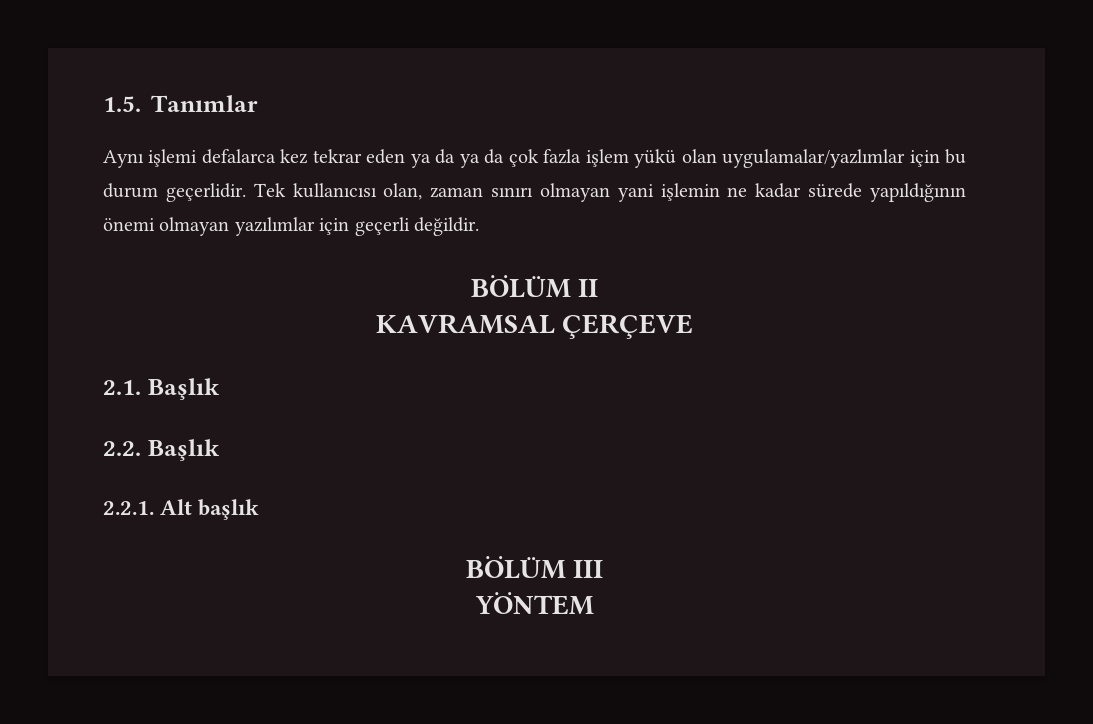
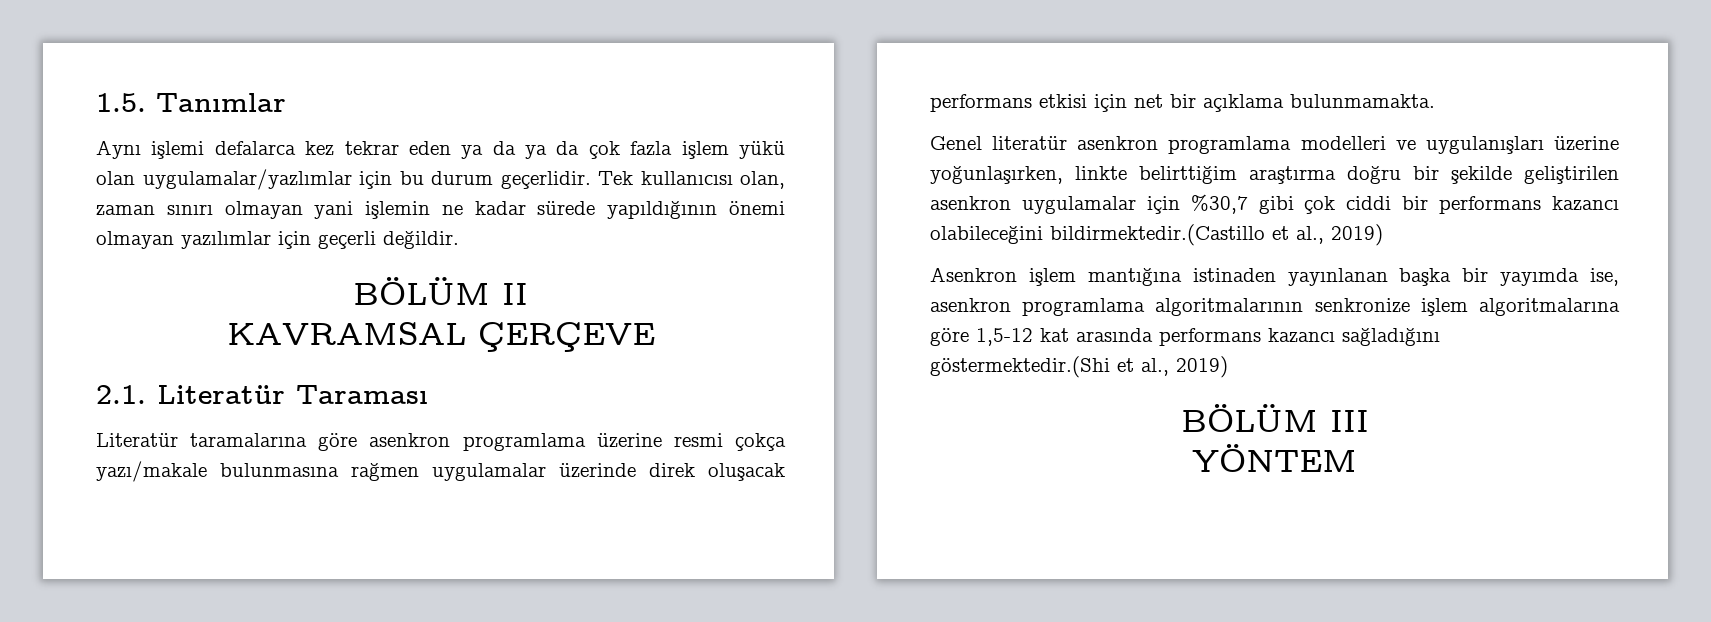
[147,378,220,400] [103,439,220,461] [103,499,260,520] Başlık // 2.2. Başlık // 2.2.1. Alt başlık -> [157,385,428,404] [96,433,786,451] [96,461,785,482] [930,94,1435,112] [930,136,1619,154] [930,166,1619,184] [930,194,1620,214] [930,224,1383,246] [930,267,1619,286] [930,298,1620,316] [930,328,1440,346] [930,356,1228,378] Literatür Taraması // Literatür taramalarına göre asenkron programlama üzerine resmi çokça yazı/makale bulunmasına rağmen uygulamalar üzerinde direk oluşacak performans etkisi için net bir açıklama bulunmamakta. // Genel literatür asenkron programlama modelleri ve uygulanışları üzerine yoğunlaşırken, linkte belirttiğim araştırma doğru bir şekilde geliştirilen asenkron uygulamalar için %30,7 gibi çok ciddi bir performans kazancı olabileceğini bildirmektedir.(Castillo et al., 2019) // Asenkron işlem mantığına istinaden yayınlanan başka bir yayımda ise, asenkron programlama algoritmalarının senkronize işlem algoritmalarına göre 1,5-12 kat arasında performans kazancı sağladığını göstermektedir.(Shi et al., 2019)

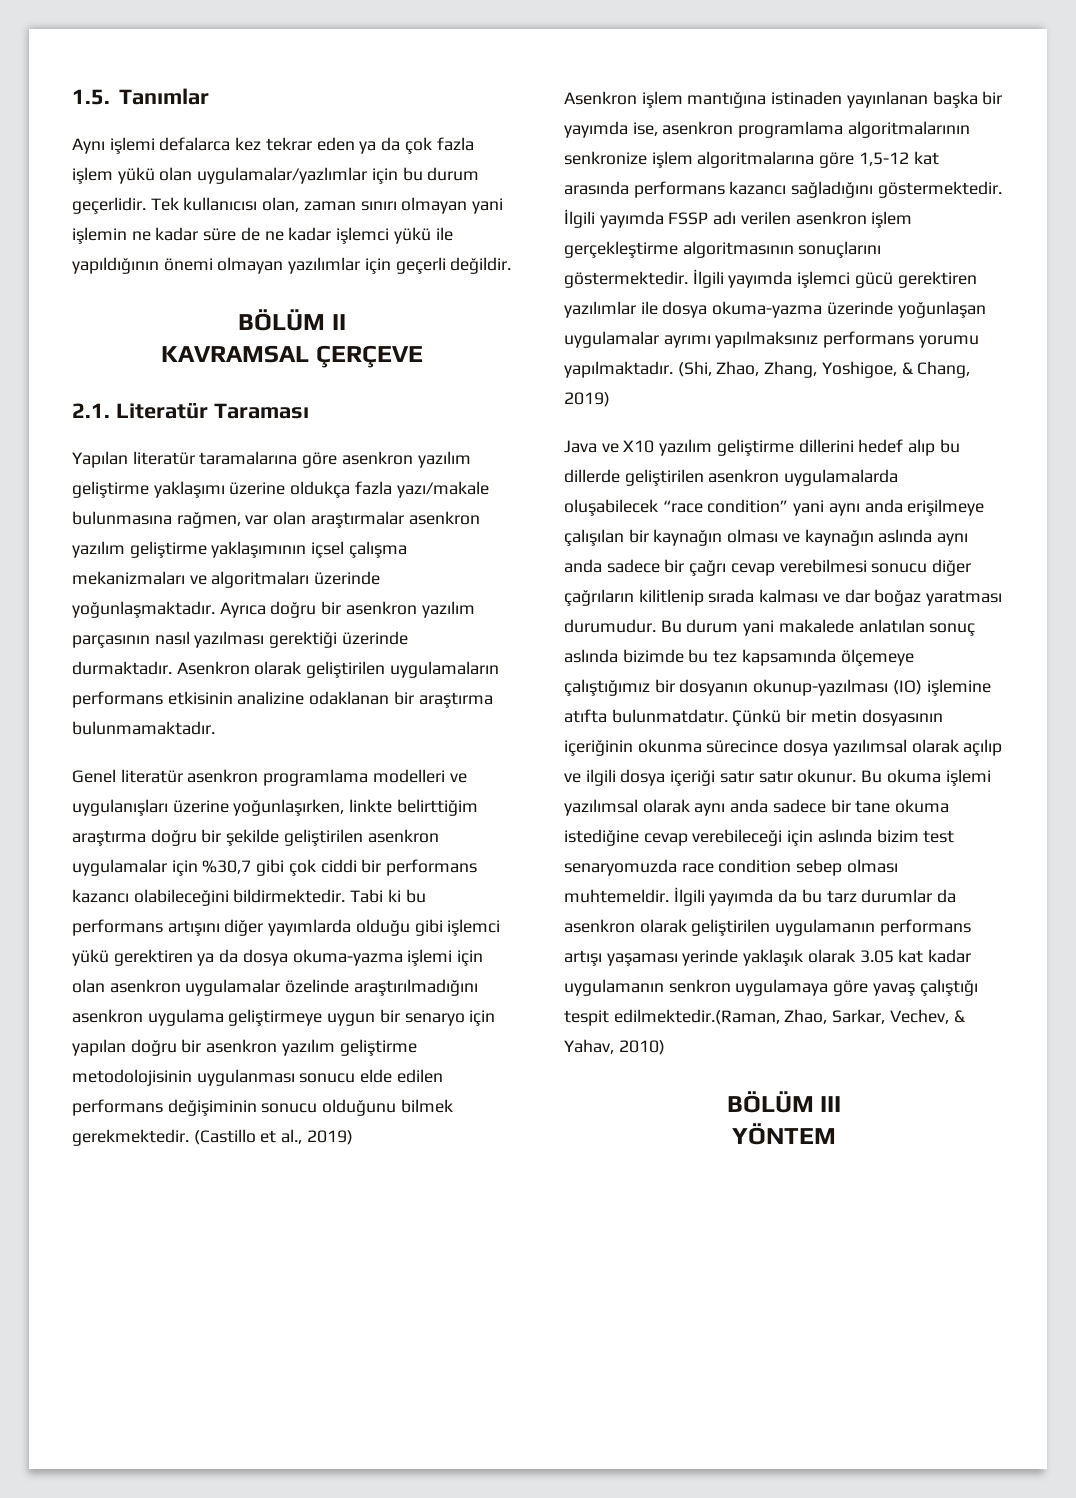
[525,141,580,159] ya da -> (401, 144) none
[537,201,596,215] sürede -> [203,227,453,244] süre de ne kadar işlemci yükü ile
[96,433,178,447] Literatür -> [72,451,195,468] Yapılan literatür
[462,433,786,451] [96,461,785,482] [930,94,1435,112] programlama üzerine resmi çokça yazı/makale bulunmasına rağmen uygulamalar üzerinde direk oluşacak performans etkisi için net bir açıklama bulunmamakta. -> [417,451,471,468] [72,481,489,498] [72,511,480,528] [72,541,407,558] [72,571,381,588] [72,601,475,618] [72,631,408,648] [72,661,499,678] [72,691,493,708] [72,721,215,735] yazılım geliştirme yaklaşımı üzerine oldukça fazla yazı/makale bulunmasına rağmen, var olan araştırmalar asenkron yazılım geliştirme yaklaşımının içsel çalışma mekanizmaları ve algoritmaları üzerinde yoğunlaşmaktadır. Ayrıca doğru bir asenkron yazılım parçasının nasıl yazılması gerektiği üzerinde durmaktadır. Asenkron olarak geliştirilen uygulamaların performans etkisinin analizine odaklanan bir araştırma bulunmamaktadır.
[1050,224,1265,246] bildirmektedir.(Castillo -> [233,889,426,903] [72,919,501,936] [72,949,484,966] [72,979,478,996] [72,1009,496,1026] [72,1039,417,1056] [72,1069,443,1086] [72,1099,453,1116] [72,1129,256,1146] bildirmektedir. Tabi ki bu performans artışını diğer yayımlarda olduğu gibi işlemci yükü gerektiren ya da dosya okuma-yazma işlemi için olan asenkron uygulamalar özelinde araştırılmadığını asenkron uygulama geliştirmeye uygun bir senaryo için yapılan doğru bir asenkron yazılım geliştirme metodolojisinin uygulanması sonucu elde edilen performans değişiminin sonucu olduğunu bilmek gerekmektedir. (Castillo
[930,356,1228,378] göstermektedir.(Shi et al., 2019) -> [877,181,1002,198] [564,209,913,228] [564,241,882,258] [564,269,977,288] [564,301,986,318] [564,331,979,348] [564,361,971,378] [564,392,610,407] [564,439,960,456] [564,469,899,486] [564,499,985,516] [564,529,969,546] [564,559,972,576] [564,589,1003,606] [564,619,976,636] [564,649,914,666] [564,679,991,696] [564,709,943,726] [564,739,1003,756] [564,769,991,786] [564,799,950,816] [564,829,955,846] [564,859,898,876] [564,887,957,906] [564,919,971,936] [564,949,972,966] [564,979,978,996] [564,1009,965,1026] [564,1039,665,1055] göstermektedir. İlgili yayımda FSSP adı verilen asenkron işlem gerçekleştirme algoritmasının sonuçlarını göstermektedir. İlgili yayımda işlemci gücü gerektiren yazılımlar ile dosya okuma-yazma üzerinde yoğunlaşan uygulamalar ayrımı yapılmaksınız performans yorumu yapılmaktadır. (Shi, Zhao, Zhang, Yoshigoe, & Chang, 2019) // Java ve X10 yazılım geliştirme dillerini hedef alıp bu dillerde geliştirilen asenkron uygulamalarda // oluşabilecek “race condition” yani aynı anda erişilmeye çalışılan bir kaynağın olması ve kaynağın aslında aynı anda sadece bir çağrı cevap verebilmesi sonucu diğer çağrıların kilitlenip sırada kalması ve dar boğaz yaratması durumudur. Bu durum yani makalede anlatılan sonuç aslında bizimde bu tez kapsamında ölçemeye çalıştığımız bir dosyanın okunup-yazılması (IO) işlemine atıfta bulunmatdatır. Çünkü bir metin dosyasının içeriğinin okunma sürecince dosya yazılımsal olarak açılıp ve ilgili dosya içeriği satır satır okunur. Bu okuma işlemi yazılımsal olarak aynı anda sadece bir tane okuma istediğine cevap verebileceği için aslında bizim test senaryomuzda race condition sebep olması muhtemeldir. İlgili yayımda da bu tarz durumlar da asenkron olarak geliştirilen uygulamanın performans artışı yaşaması yerinde yaklaşık olarak 3.05 kat kadar uygulamanın senkron uygulamaya göre yavaş çalıştığı tespit edilmektedir.(Raman, Zhao, Sarkar, Vechev, & Yahav, 2010)

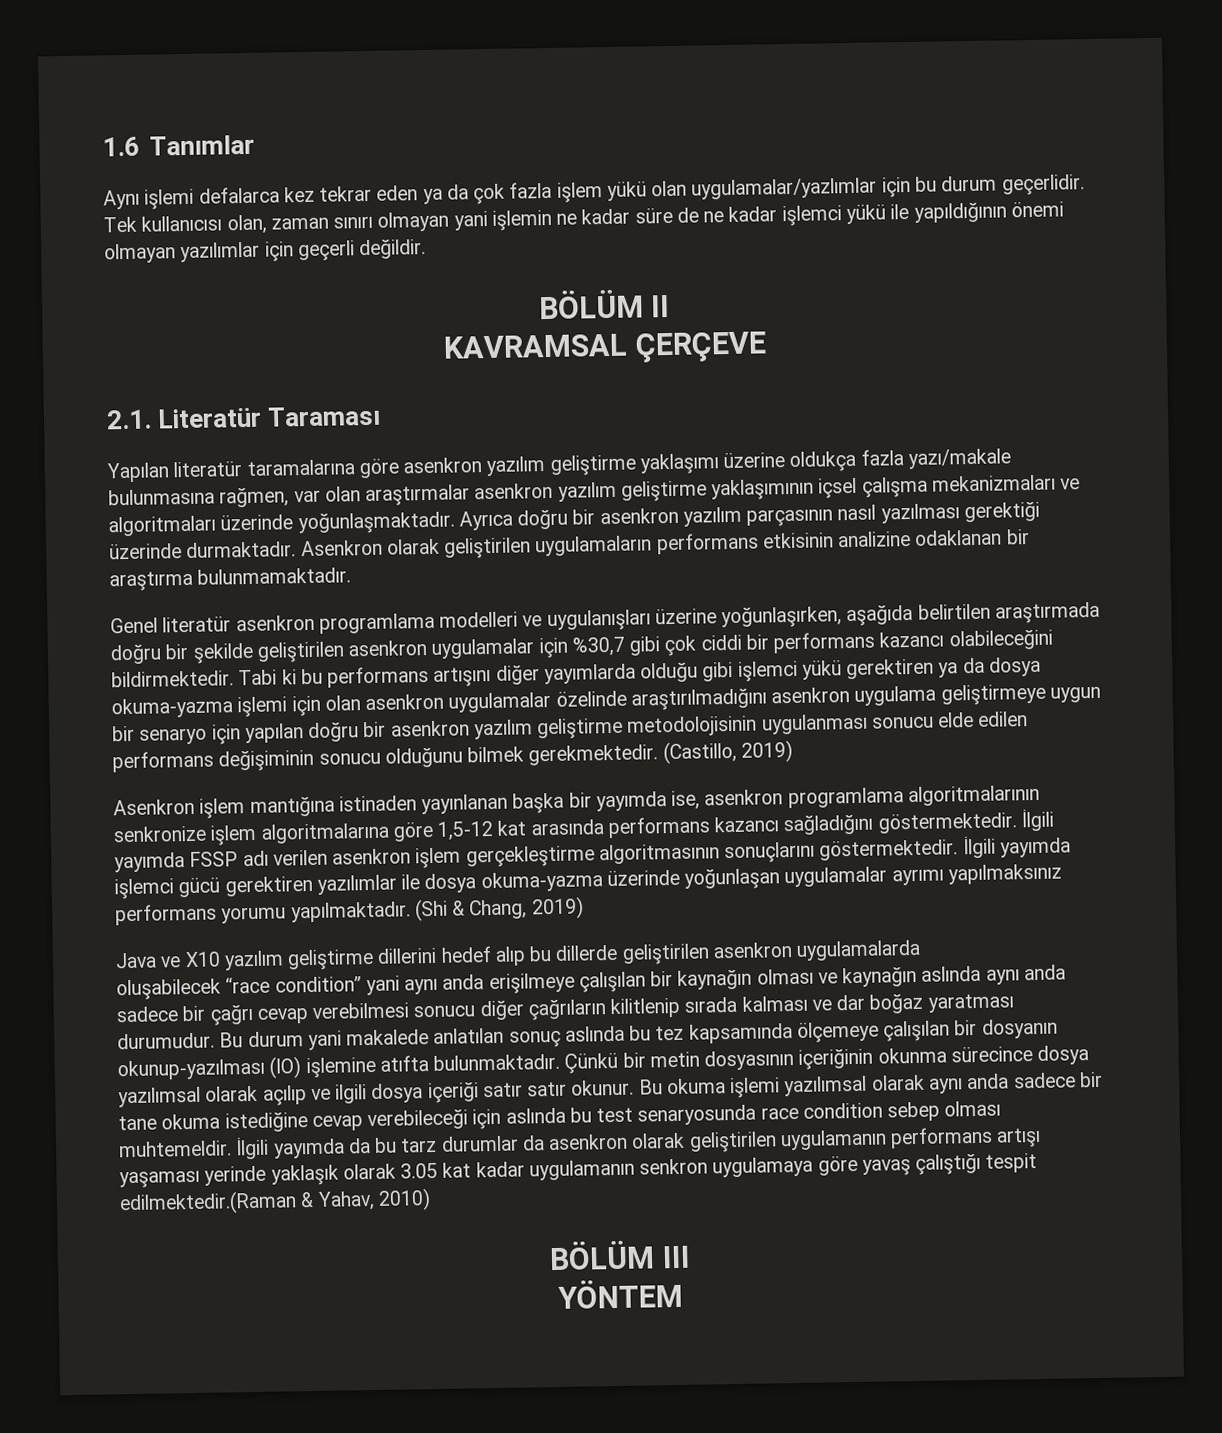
[72,89,110,105] 1.5. -> [102,136,140,157] 1.6
[349,799,478,816] [72,830,146,846] linkte belirttiğim araştırma -> [846,601,1100,627] aşağıda belirtilen araştırmada
[193,1129,303,1145] (Castillo et al., -> [662,740,737,765] (Castillo,
[677,361,897,378] (Shi, Zhao, Zhang, Yoshigoe, -> [414,898,448,922] (Shi
[622,649,684,663] bizimde -> (625, 1033) none
[564,679,650,696] çalıştığımız -> [883,1020,951,1042] çalışılan
[611,709,728,723] bulunmatdatır. -> [433,1053,561,1071] bulunmaktadır.
[876,829,955,843] [564,859,677,876] bizim test senaryomuzda -> [569,1104,757,1126] bu test senaryosunda
[613,1009,949,1025] edilmektedir.(Raman, Zhao, Sarkar, Vechev, -> [119,1190,297,1216] edilmektedir.(Raman

